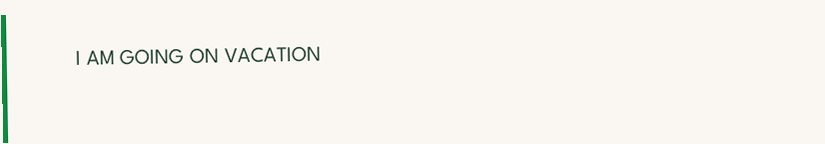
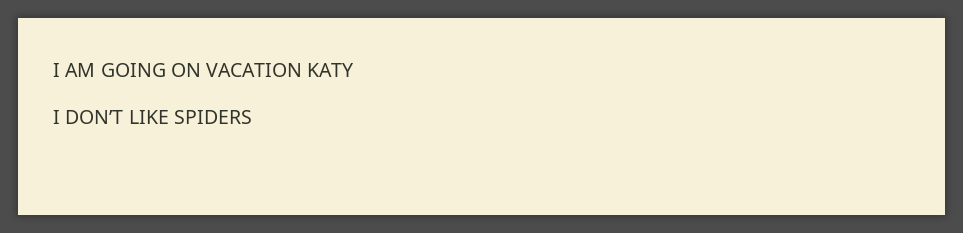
(321, 54) none -> [307,63,355,77] [53,110,252,124] KATY // I DON’T LIKE SPIDERS

